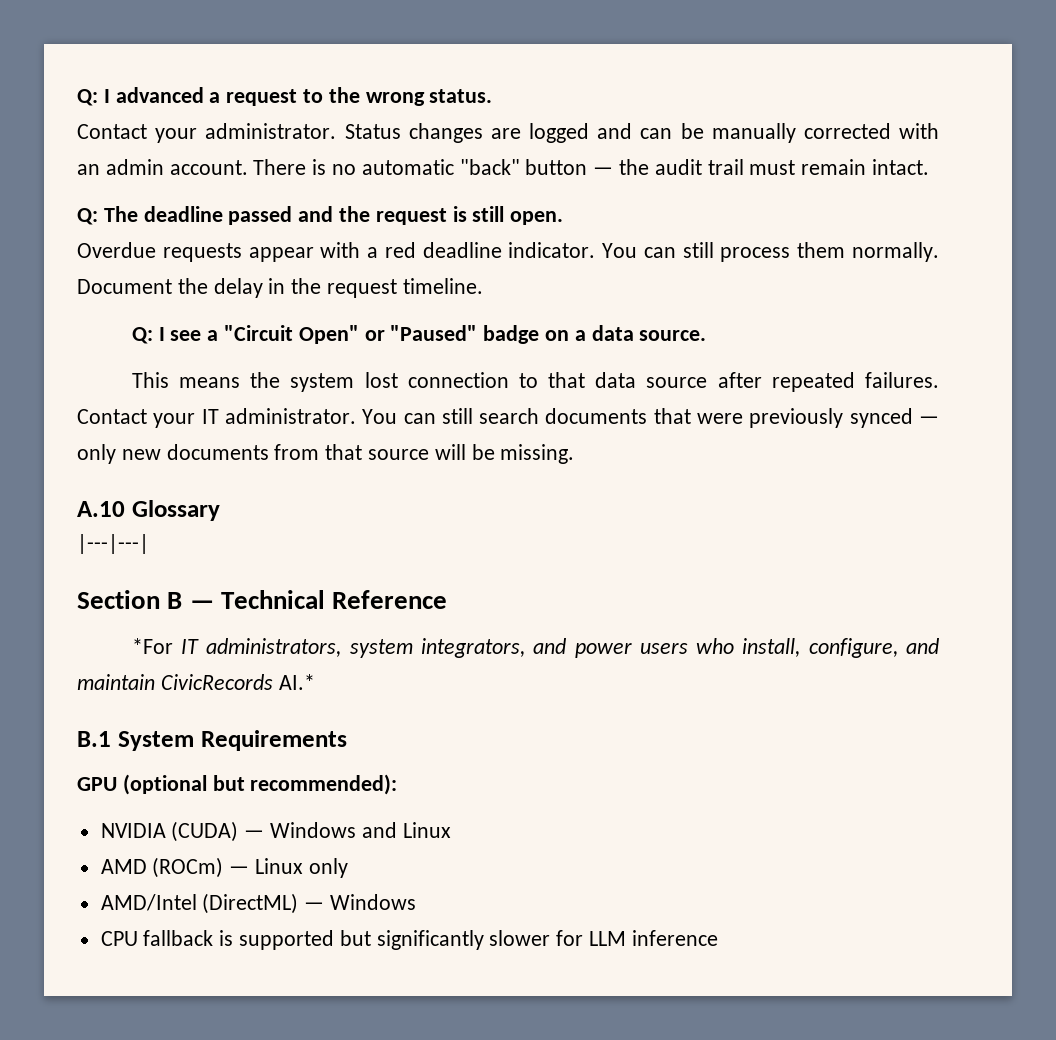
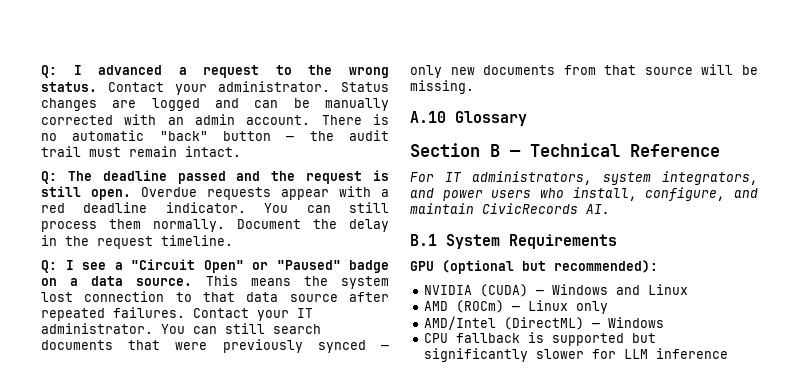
(493, 96) // -> (97, 87) none
(564, 218) // -> (131, 194) none
(707, 335) // -> (193, 282) none
[77,534,149,554] // |---|---| -> (527, 118) none
[131,638,173,654] *For -> [410,172,434,182] For
[278,674,315,690] AI.* -> [586,204,610,214] AI.

